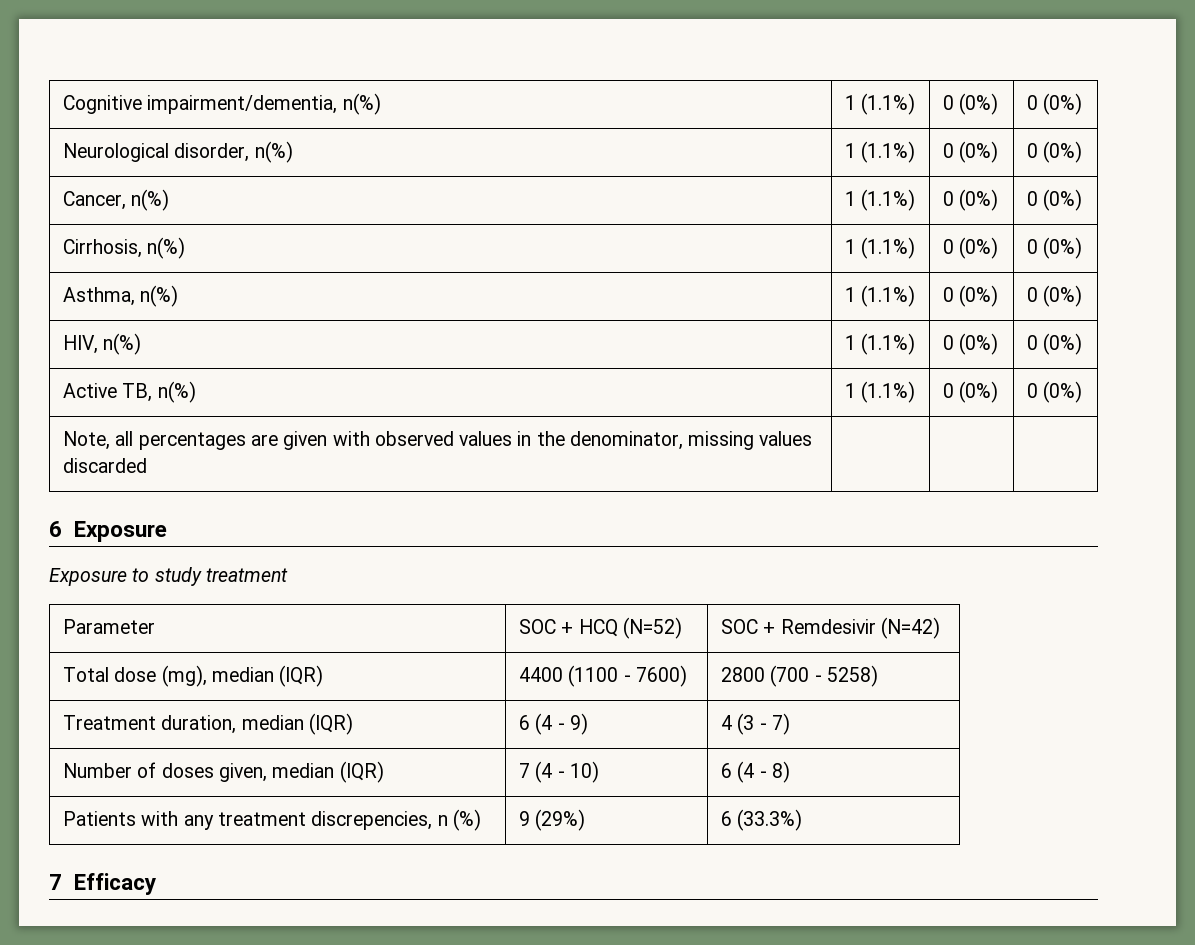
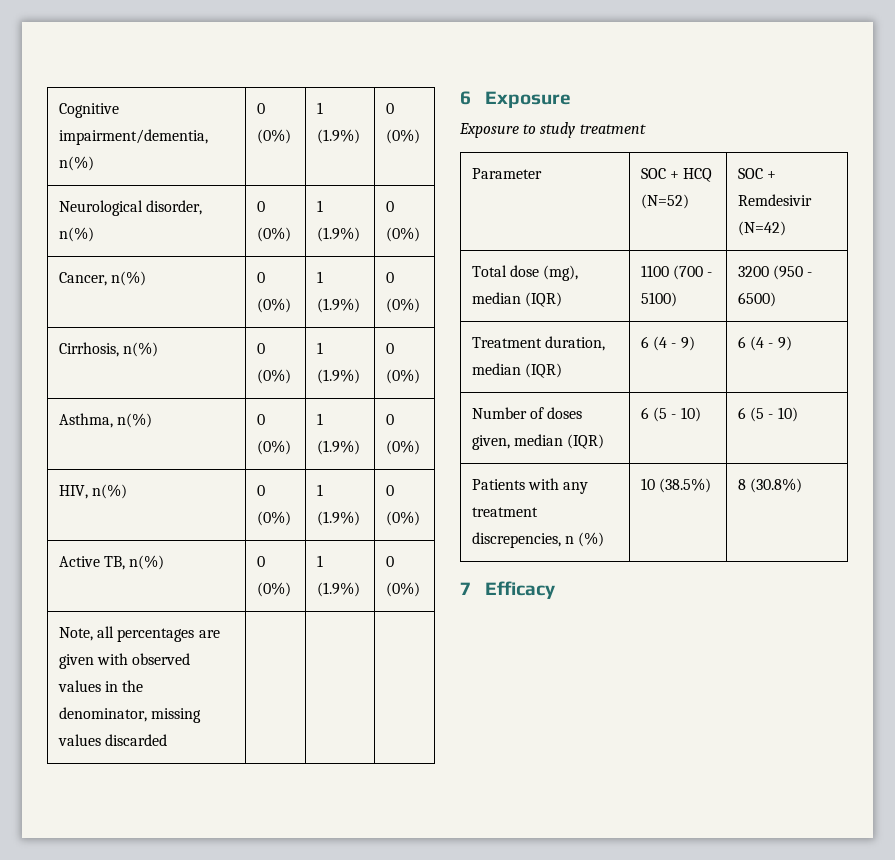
[845,93,916,115] [943,93,999,115] | 1 (1.1%) | 0 (0%) -> [257,103,266,114] [257,129,292,144] [317,102,324,114] [317,129,361,144] | 0 (0%) | 1 (1.9%)
[845,141,916,163] [943,141,999,163] | 1 (1.1%) | 0 (0%) -> [257,201,266,212] [257,227,292,242] [317,200,324,212] [317,227,361,242] | 0 (0%) | 1 (1.9%)
[845,189,916,211] [943,189,999,211] | 1 (1.1%) | 0 (0%) -> [257,272,266,283] [257,298,292,313] [317,271,324,283] [317,298,361,313] | 0 (0%) | 1 (1.9%)
[845,237,916,259] [943,237,999,259] | 1 (1.1%) | 0 (0%) -> [257,343,266,354] [257,369,292,384] [317,342,324,354] [317,369,361,384] | 0 (0%) | 1 (1.9%)
[845,285,916,307] [943,285,999,307] | 1 (1.1%) | 0 (0%) -> [257,414,266,425] [257,440,292,455] [317,413,324,425] [317,440,361,455] | 0 (0%) | 1 (1.9%)
[845,333,916,355] [943,333,999,355] | 1 (1.1%) | 0 (0%) -> [257,485,266,496] [257,511,292,526] [317,484,324,496] [317,511,361,526] | 0 (0%) | 1 (1.9%)
[845,381,916,403] [943,381,999,403] | 1 (1.1%) | 0 (0%) -> [257,556,266,567] [257,582,292,597] [317,555,324,567] [317,582,361,597] | 0 (0%) | 1 (1.9%)
[519,665,687,687] [721,665,878,687] 4400 (1100 - 7600) | 2800 (700 - 5258) -> [641,265,713,280] [641,292,678,307] [738,265,813,280] [738,292,777,307] 1100 (700 - 5100) | 3200 (950 - 6500)
[721,713,790,735] 4 (3 - 7) -> [738,336,792,351] 6 (4 - 9)
[519,761,553,783] 7 (4 -> [641,407,668,422] 6 (5
[737,761,790,783] (4 - 8) -> [750,407,798,422] (5 - 10)
[519,809,586,831] [721,809,803,831] 9 (29%) | 6 (33.3%) -> [641,478,712,493] [738,478,803,493] 10 (38.5%) | 8 (30.8%)

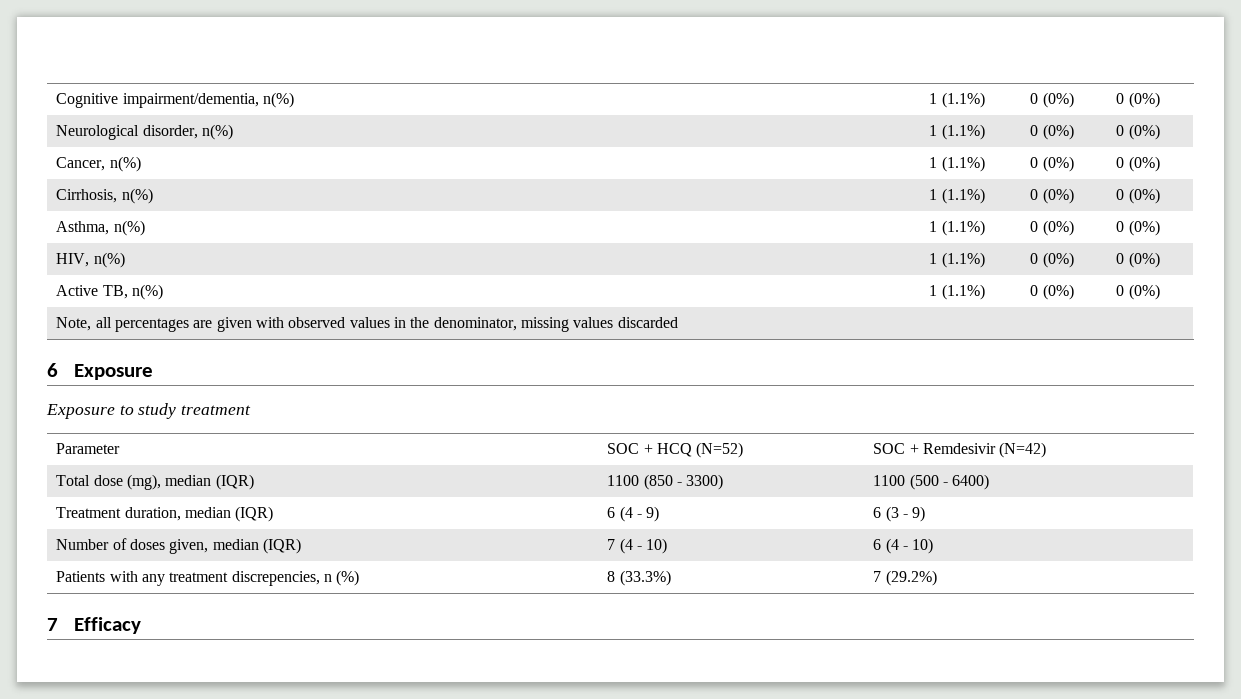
[257,103,266,114] [257,129,292,144] [317,102,324,114] [317,129,361,144] | 0 (0%) | 1 (1.9%) -> [929,92,985,108] [1030,92,1074,108] | 1 (1.1%) | 0 (0%)
[257,201,266,212] [257,227,292,242] [317,200,324,212] [317,227,361,242] | 0 (0%) | 1 (1.9%) -> [929,124,985,140] [1030,124,1074,140] | 1 (1.1%) | 0 (0%)
[257,272,266,283] [257,298,292,313] [317,271,324,283] [317,298,361,313] | 0 (0%) | 1 (1.9%) -> [929,156,985,172] [1030,156,1074,172] | 1 (1.1%) | 0 (0%)
[257,343,266,354] [257,369,292,384] [317,342,324,354] [317,369,361,384] | 0 (0%) | 1 (1.9%) -> [929,188,985,204] [1030,188,1074,204] | 1 (1.1%) | 0 (0%)
[257,414,266,425] [257,440,292,455] [317,413,324,425] [317,440,361,455] | 0 (0%) | 1 (1.9%) -> [929,220,985,236] [1030,220,1074,236] | 1 (1.1%) | 0 (0%)
[257,485,266,496] [257,511,292,526] [317,484,324,496] [317,511,361,526] | 0 (0%) | 1 (1.9%) -> [929,252,985,268] [1030,252,1074,268] | 1 (1.1%) | 0 (0%)
[257,556,266,567] [257,582,292,597] [317,555,324,567] [317,582,361,597] | 0 (0%) | 1 (1.9%) -> [929,284,985,300] [1030,284,1074,300] | 1 (1.1%) | 0 (0%)
[673,265,713,280] [641,292,678,307] [738,265,813,280] [738,292,777,307] (700 - 5100) | 3200 (950 - 6500) -> [643,474,724,490] [873,474,990,490] (850 - 3300) | 1100 (500 - 6400)
[750,336,765,351] (4 -> [885,506,899,522] (3
[641,407,668,422] 6 (5 -> [607,538,633,554] 7 (4
[750,407,765,422] (5 -> [885,538,899,554] (4
[641,478,712,493] [738,478,803,493] 10 (38.5%) | 8 (30.8%) -> [607,570,671,586] [873,570,937,586] 8 (33.3%) | 7 (29.2%)

